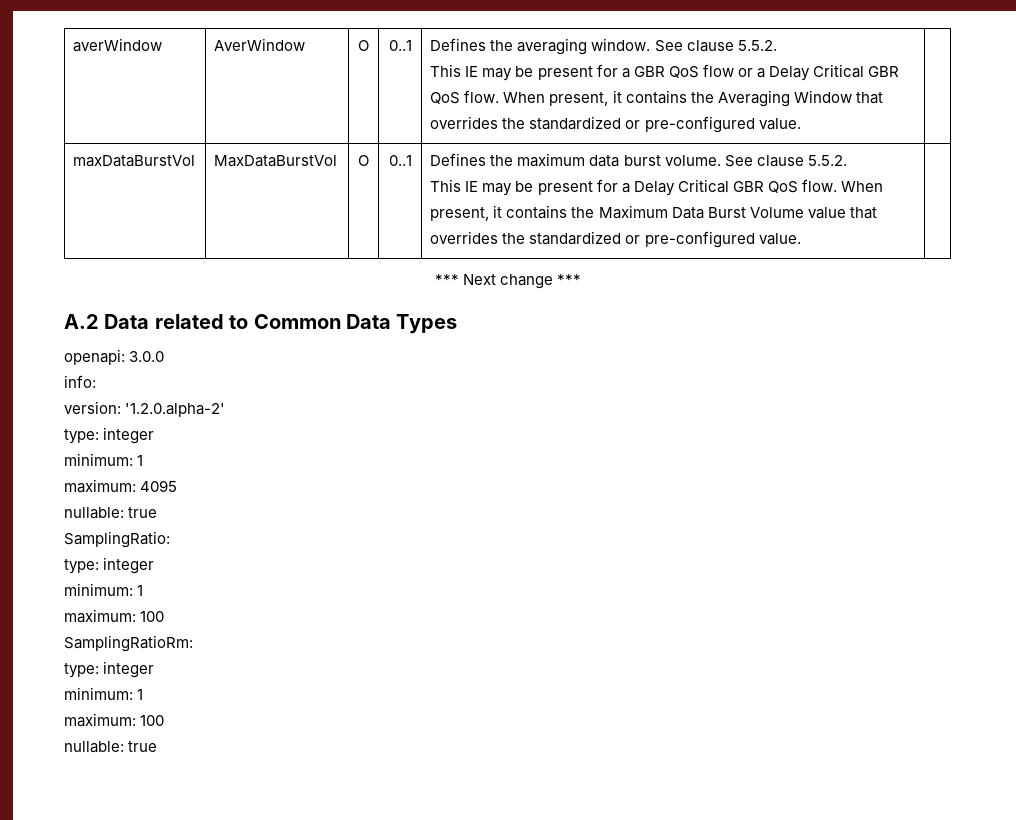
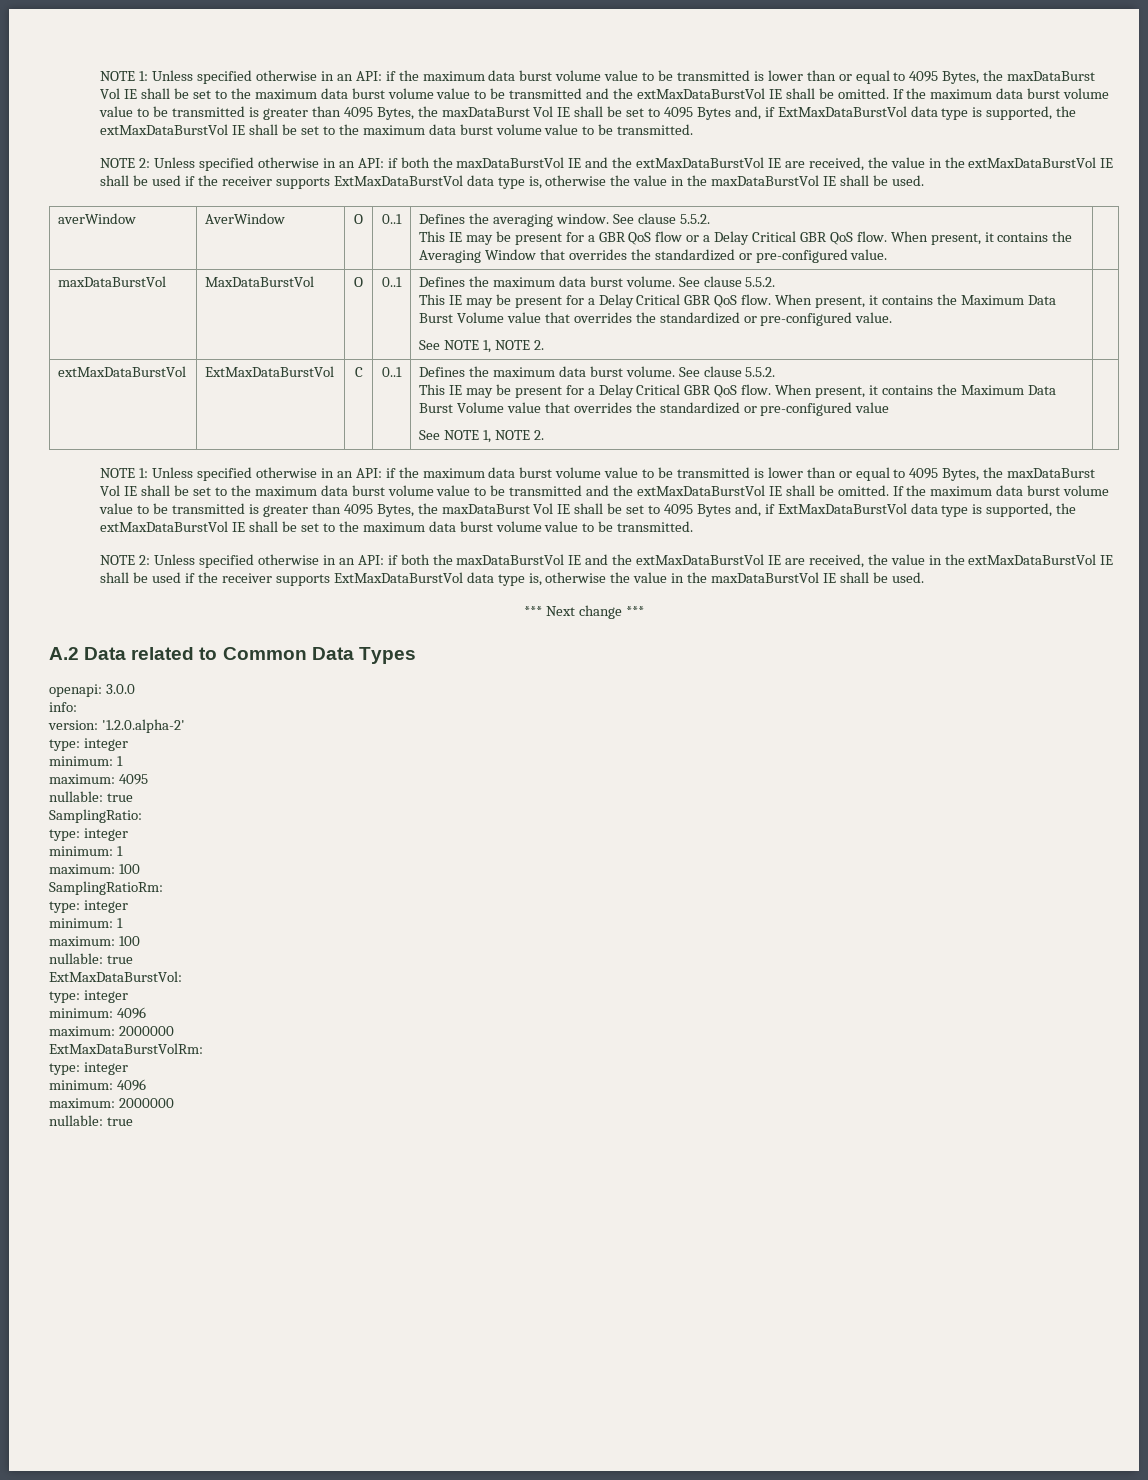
(73, 45) none -> [100,70,1096,84] [100,88,1110,99] [99,106,1077,120] [100,124,694,135] [100,157,1114,171] [100,175,924,189] NOTE 1: Unless specified otherwise in an API: if the maximum data burst volume value to be transmitted is lower than or equal to 4095 Bytes, the maxDataBurst Vol IE shall be set to the maximum data burst volume value to be transmitted and the extMaxDataBurstVol IE shall be omitted. If the maximum data burst volume value to be transmitted is greater than 4095 Bytes, the maxDataBurst Vol IE shall be set to 4095 Bytes and, if ExtMaxDataBurstVol data type is supported, the extMaxDataBurstVol IE shall be set to the maximum data burst volume value to be transmitted. // NOTE 2: Unless specified otherwise in an API: if both the maxDataBurstVol IE and the extMaxDataBurstVol IE are received, the value in the extMaxDataBurstVol IE shall be used if the receiver supports ExtMaxDataBurstVol data type is, otherwise the value in the maxDataBurstVol IE shall be used. //
(801, 239) | -> [419,340,544,353] [58,366,187,377] [205,366,335,377] [354,367,363,377] [382,367,402,377] [419,366,776,377] [419,384,1056,398] [419,402,890,416] [419,430,544,443] [100,467,1096,481] [100,485,1110,496] [99,503,1077,517] [100,521,694,532] [100,554,1114,568] [100,572,924,586] // See NOTE 1, NOTE 2. | // extMaxDataBurstVol | ExtMaxDataBurstVol | C | 0..1 | Defines the maximum data burst volume. See clause 5.5.2. // This IE may be present for a Delay Critical GBR QoS flow. When present, it contains the Maximum Data Burst Volume value that overrides the standardized or pre-configured value // See NOTE 1, NOTE 2. | // NOTE 1: Unless specified otherwise in an API: if the maximum data burst volume value to be transmitted is lower than or equal to 4095 Bytes, the maxDataBurst Vol IE shall be set to the maximum data burst volume value to be transmitted and the extMaxDataBurstVol IE shall be omitted. If the maximum data burst volume value to be transmitted is greater than 4095 Bytes, the maxDataBurst Vol IE shall be set to 4095 Bytes and, if ExtMaxDataBurstVol data type is supported, the extMaxDataBurstVol IE shall be set to the maximum data burst volume value to be transmitted. // NOTE 2: Unless specified otherwise in an API: if both the maxDataBurstVol IE and the extMaxDataBurstVol IE are received, the value in the extMaxDataBurstVol IE shall be used if the receiver supports ExtMaxDataBurstVol data type is, otherwise the value in the maxDataBurstVol IE shall be used.
(158, 746) none -> [49,971,182,982] [49,990,128,1003] [49,1007,146,1019] [49,1026,174,1036] [49,1043,203,1054] [49,1062,128,1075] [49,1079,146,1091] [49,1098,174,1108] [49,1115,133,1126] // ExtMaxDataBurstVol: // type: integer // minimum: 4096 // maximum: 2000000 // ExtMaxDataBurstVolRm: // type: integer // minimum: 4096 // maximum: 2000000 // nullable: true

